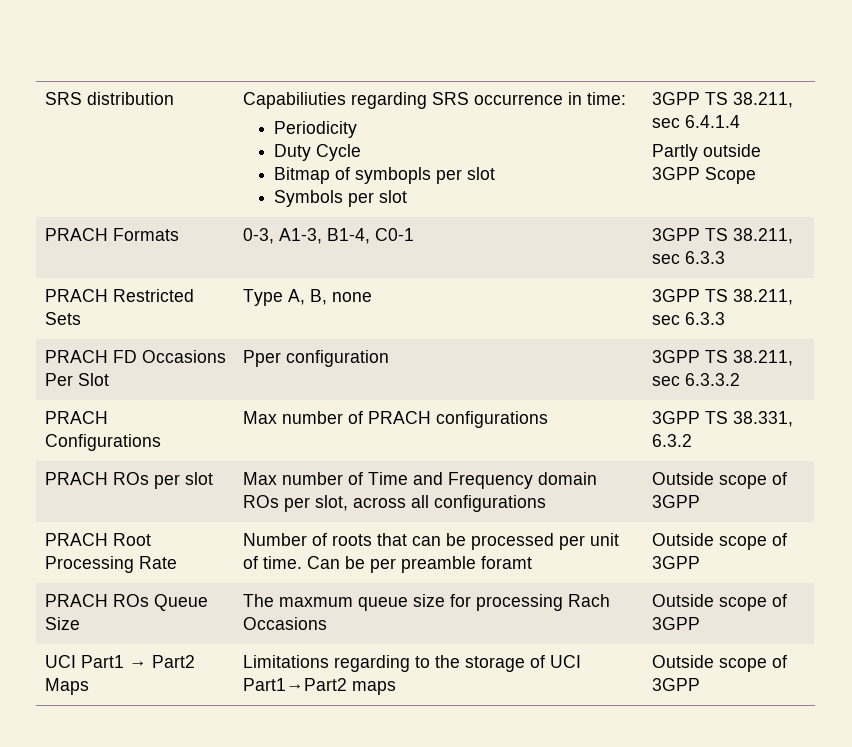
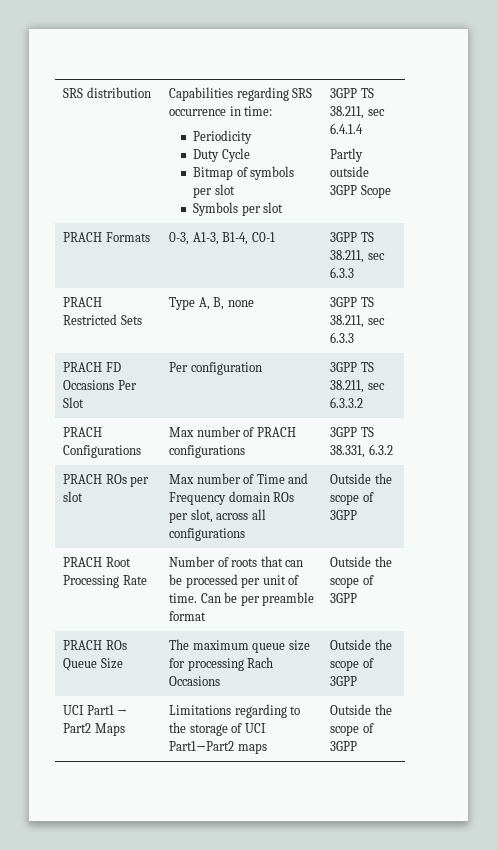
[242,92,346,109] Capabiliuties -> [169,87,234,101] Capabilities
[355,167,432,184] symbopls -> [250,166,295,180] symbols
[242,350,281,367] Pper -> [169,362,189,372] Per
(714, 478) none -> [374,473,392,484] the
[480,556,532,569] [651,533,714,546] foramt | Outside -> [169,611,207,621] [330,556,392,567] format | Outside the
[278,597,353,607] maxmum -> [192,640,249,650] maximum
(714, 600) none -> [374,639,392,650] the
(714, 661) none -> [374,704,392,715] the

